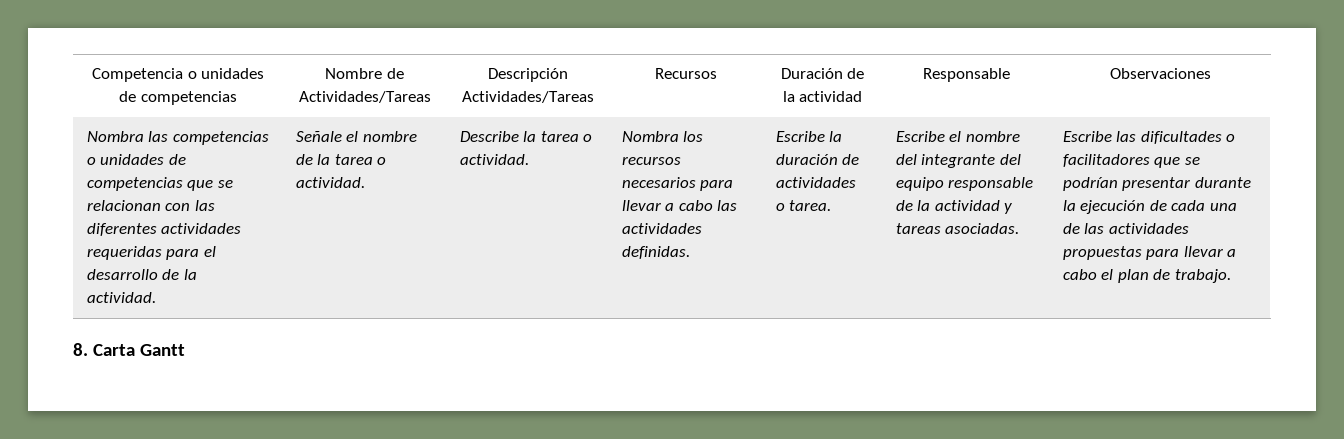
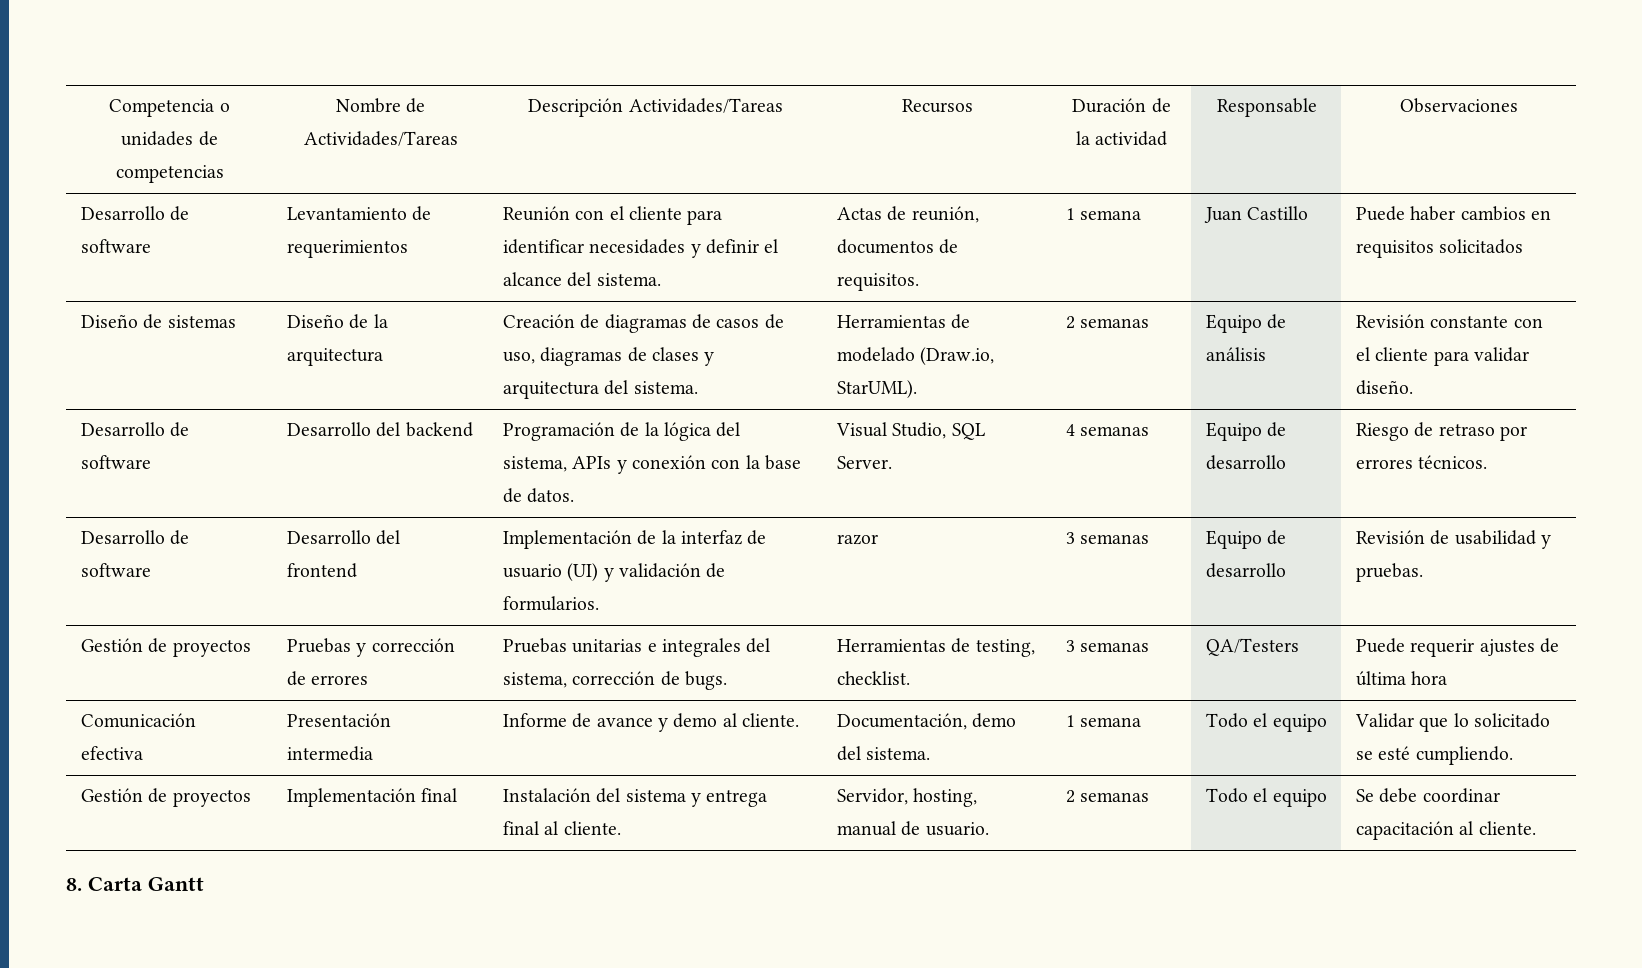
[86,131,269,145] [86,154,186,165] [86,177,233,191] [86,200,215,211] [86,223,242,236] [86,246,216,260] [86,269,197,280] [86,292,156,303] [295,131,417,142] [295,154,387,165] [295,177,365,188] [459,131,593,142] [459,154,529,165] [621,131,704,142] [621,156,681,165] [621,177,734,191] [621,200,738,211] [621,223,702,234] [621,246,690,259] [775,131,843,142] [775,154,860,165] [775,177,856,188] [775,200,832,211] [895,131,1020,142] [895,154,1021,168] [895,177,1034,191] [895,200,1013,214] [895,223,1020,234] [1062,131,1236,144] [1062,154,1200,168] [1062,177,1251,191] [1062,200,1237,214] [1062,223,1189,234] [1062,246,1237,260] [1062,269,1231,283] Nombra las competencias o unidades de competencias que se relacionan con las diferentes actividades requeridas para el desarrollo de la actividad. | Señale el nombre de la tarea o actividad. | Describe la tarea o actividad. | Nombra los recursos necesarios para llevar a cabo las actividades definidas. | Escribe la duración de actividades o tarea. | Escribe el nombre del integrante del equipo responsable de la actividad y tareas asociadas. | Escribe las dificultades o facilitadores que se podrían presentar durante la ejecución de cada una de las actividades propuestas para llevar a cabo el plan de trabajo. -> [81,206,190,221] [81,239,152,253] [287,206,432,221] [287,240,409,258] [503,206,723,225] [503,239,779,258] [503,272,661,287] [837,206,979,223] [837,239,959,254] [837,273,920,291] [1066,208,1142,220] [1204,206,1309,223] [1356,206,1551,221] [1356,239,1524,258] [81,314,236,329] [287,314,388,329] [287,348,384,366] [503,314,784,333] [503,347,715,366] [503,380,698,399] [837,314,971,329] [837,347,995,365] [837,380,918,398] [1066,316,1150,329] [1206,314,1287,333] [1206,347,1267,361] [1356,314,1543,328] [1356,347,1529,366] [1356,380,1414,395] [81,422,190,437] [81,455,152,469] [287,422,473,437] [503,422,741,441] [503,455,801,474] [503,488,575,503] [836,422,985,440] [837,456,893,469] [1066,424,1150,436] [1206,422,1287,441] [1206,455,1287,470] [1356,422,1527,441] [1356,455,1488,469] [81,530,190,545] [81,563,152,577] [287,530,401,545] [287,563,358,578] [503,530,767,549] [503,563,726,582] [503,596,600,611] [837,534,879,545] [1066,532,1150,544] [1206,530,1287,549] [1206,563,1287,578] [1356,530,1551,549] [1356,563,1424,582] [81,638,251,657] [287,638,455,657] [287,671,369,686] [503,638,771,657] [503,671,727,690] [837,638,1035,657] [837,671,911,685] [1066,640,1150,652] [1206,638,1300,656] [1356,638,1559,657] [1356,671,1448,686] [81,713,197,728] [81,746,144,760] [287,713,392,727] [287,746,374,761] [503,713,799,732] [837,713,1017,730] [837,746,931,761] [1066,715,1142,727] [1206,713,1327,732] [1355,713,1550,732] [1356,746,1513,765] [81,788,251,807] [287,788,458,807] [503,788,768,807] [503,821,621,835] [837,788,978,807] [837,821,989,836] [1066,790,1150,803] [1206,788,1327,807] [1356,788,1500,803] [1356,821,1536,840] Desarrollo de software | Levantamiento de requerimientos | Reunión con el cliente para identificar necesidades y definir el alcance del sistema. | Actas de reunión, documentos de requisitos. | 1 semana | Juan Castillo | Puede haber cambios en requisitos solicitados // Diseño de sistemas | Diseño de la arquitectura | Creación de diagramas de casos de uso, diagramas de clases y arquitectura del sistema. | Herramientas de modelado (Draw.io, StarUML). | 2 semanas | Equipo de análisis | Revisión constante con el cliente para validar diseño. // Desarrollo de software | Desarrollo del backend | Programación de la lógica del sistema, APIs y conexión con la base de datos. | Visual Studio, SQL Server. | 4 semanas | Equipo de desarrollo | Riesgo de retraso por errores técnicos. // Desarrollo de software | Desarrollo del frontend | Implementación de la interfaz de usuario (UI) y validación de formularios. | razor | 3 semanas | Equipo de desarrollo | Revisión de usabilidad y pruebas. // Gestión de proyectos | Pruebas y corrección de errores | Pruebas unitarias e integrales del sistema, corrección de bugs. | Herramientas de testing, checklist. | 3 semanas | QA/Testers | Puede requerir ajustes de última hora // Comunicación efectiva | Presentación intermedia | Informe de avance y demo al cliente. | Documentación, demo del sistema. | 1 semana | Todo el equipo | Validar que lo solicitado se esté cumpliendo. // Gestión de proyectos | Implementación final | Instalación del sistema y entrega final al cliente. | Servidor, hosting, manual de usuario. | 2 semanas | Todo el equipo | Se debe coordinar capacitación al cliente.

